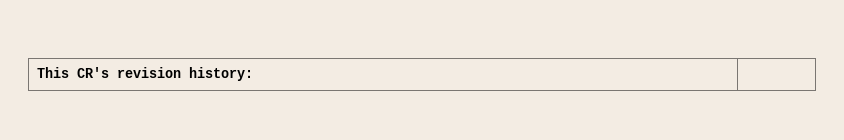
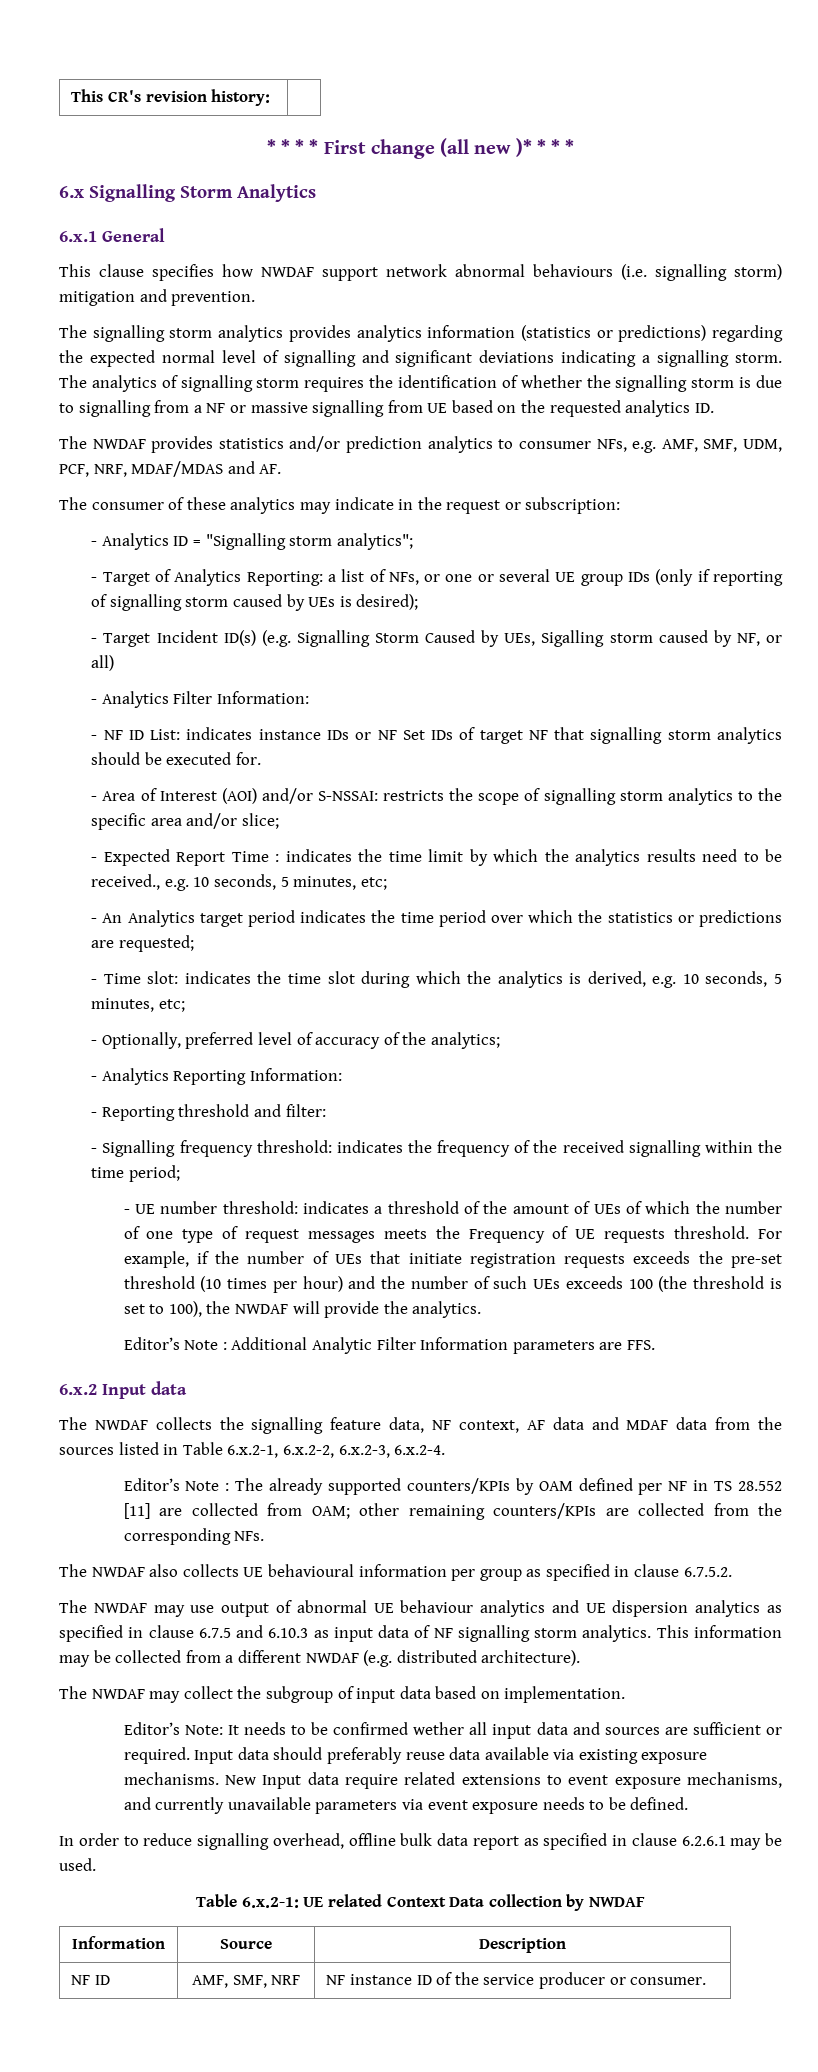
(253, 74) none -> [266,138,575,159] [59,184,316,202] [59,228,165,242] [59,264,782,281] [59,289,256,306] [59,325,783,342] [59,350,782,367] [59,375,783,392] [59,400,714,417] [59,436,782,453] [59,461,282,477] [59,497,621,514] [91,533,413,550] [91,569,783,586] [91,594,419,611] [91,630,783,647] [91,655,115,671] [91,691,310,708] [91,727,782,744] [91,752,262,765] [91,788,783,805] [91,813,280,830] [91,849,782,866] [91,874,387,891] [91,910,782,927] [91,935,194,952] [91,971,782,988] [91,998,185,1012] [91,1032,500,1049] [91,1068,343,1085] [91,1104,326,1121] [91,1140,782,1157] [91,1165,180,1182] [123,1201,783,1214] [123,1226,782,1243] [123,1251,782,1268] [123,1276,783,1293] [123,1301,482,1318] [123,1337,655,1354] [59,1381,187,1399] [59,1417,783,1434] [59,1442,446,1458] [123,1478,782,1495] [123,1503,782,1520] [123,1528,265,1545] [59,1564,732,1581] [59,1600,783,1617] [59,1625,782,1642] [59,1650,581,1667] [59,1686,626,1703] [123,1722,783,1739] [123,1747,708,1764] [123,1772,782,1789] [123,1797,689,1814] [59,1833,782,1850] [59,1858,96,1871] [196,1894,645,1911] [72,1936,165,1949] [220,1939,272,1949] [479,1938,566,1953] [71,1975,110,1985] [191,1975,301,1988] [326,1972,707,1989] // * * * * First change (all new )* * * * // 6.x Signalling Storm Analytics // 6.x.1 General // This clause specifies how NWDAF support network abnormal behaviours (i.e. signalling storm) mitigation and prevention. // The signalling storm analytics provides analytics information (statistics or predictions) regarding the expected normal level of signalling and significant deviations indicating a signalling storm. The analytics of signalling storm requires the identification of whether the signalling storm is due to signalling from a NF or massive signalling from UE based on the requested analytics ID. // The NWDAF provides statistics and/or prediction analytics to consumer NFs, e.g. AMF, SMF, UDM, PCF, NRF, MDAF/MDAS and AF. // The consumer of these analytics may indicate in the request or subscription: // - Analytics ID = "Signalling storm analytics"; // - Target of Analytics Reporting: a list of NFs, or one or several UE group IDs (only if reporting of signalling storm caused by UEs is desired); // - Target Incident ID(s) (e.g. Signalling Storm Caused by UEs, Sigalling storm caused by NF, or all) // - Analytics Filter Information: // - NF ID List: indicates instance IDs or NF Set IDs of target NF that signalling storm analytics should be executed for. // - Area of Interest (AOI) and/or S-NSSAI: restricts the scope of signalling storm analytics to the specific area and/or slice; // - Expected Report Time : indicates the time limit by which the analytics results need to be received., e.g. 10 seconds, 5 minutes, etc; // - An Analytics target period indicates the time period over which the statistics or predictions are requested; // - Time slot: indicates the time slot during which the analytics is derived, e.g. 10 seconds, 5 minutes, etc; // - Optionally, preferred level of accuracy of the analytics; // - Analytics Reporting Information: // - Reporting threshold and filter: // - Signalling frequency threshold: indicates the frequency of the received signalling within the time period; // - UE number threshold: indicates a threshold of the amount of UEs of which the number of one type of request messages meets the Frequency of UE requests threshold. For example, if the number of UEs that initiate registration requests exceeds the pre-set threshold (10 times per hour) and the number of such UEs exceeds 100 (the threshold is set to 100), the NWDAF will provide the analytics. // Editor’s Note : Additional Analytic Filter Information parameters are FFS. // 6.x.2 Input data // The NWDAF collects the signalling feature data, NF context, AF data and MDAF data from the sources listed in Table 6.x.2-1, 6.x.2-2, 6.x.2-3, 6.x.2-4. // Editor’s Note : The already supported counters/KPIs by OAM defined per NF in TS 28.552 [11] are collected from OAM; other remaining counters/KPIs are collected from the corresponding NFs. // The NWDAF also collects UE behavioural information per group as specified in clause 6.7.5.2. // The NWDAF may use output of abnormal UE behaviour analytics and UE dispersion analytics as specified in clause 6.7.5 and 6.10.3 as input data of NF signalling storm analytics. This information may be collected from a different NWDAF (e.g. distributed architecture). // The NWDAF may collect the subgroup of input data based on implementation. // Editor’s Note: It needs to be confirmed wether all input data and sources are sufficient or required. Input data should preferably reuse data available via existing exposure mechanisms. New Input data require related extensions to event exposure mechanisms, and currently unavailable parameters via event exposure needs to be defined. // In order to reduce signalling overhead, offline bulk data report as specified in clause 6.2.6.1 may be used. // Table 6.x.2-1: UE related Context Data collection by NWDAF // Information | Source | Description // NF ID | AMF, SMF, NRF | NF instance ID of the service producer or consumer.

